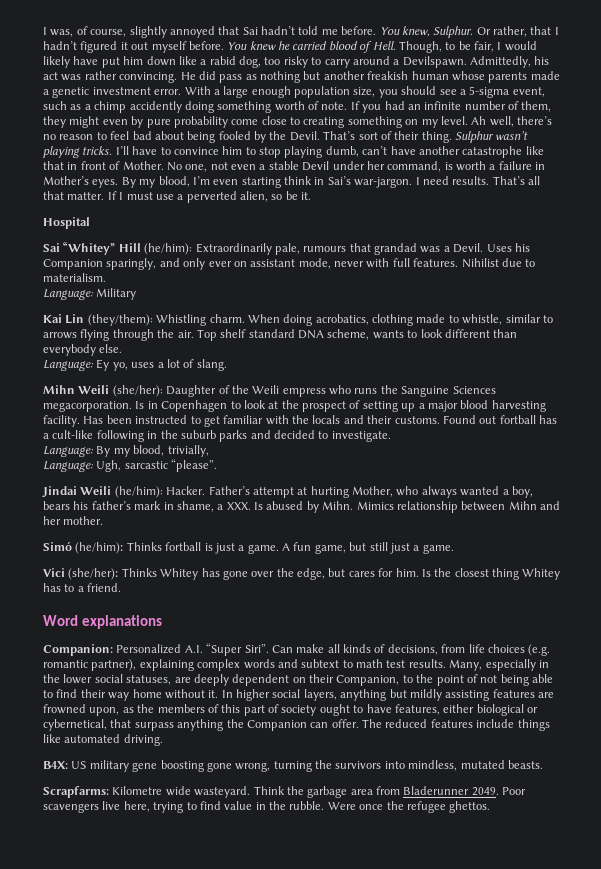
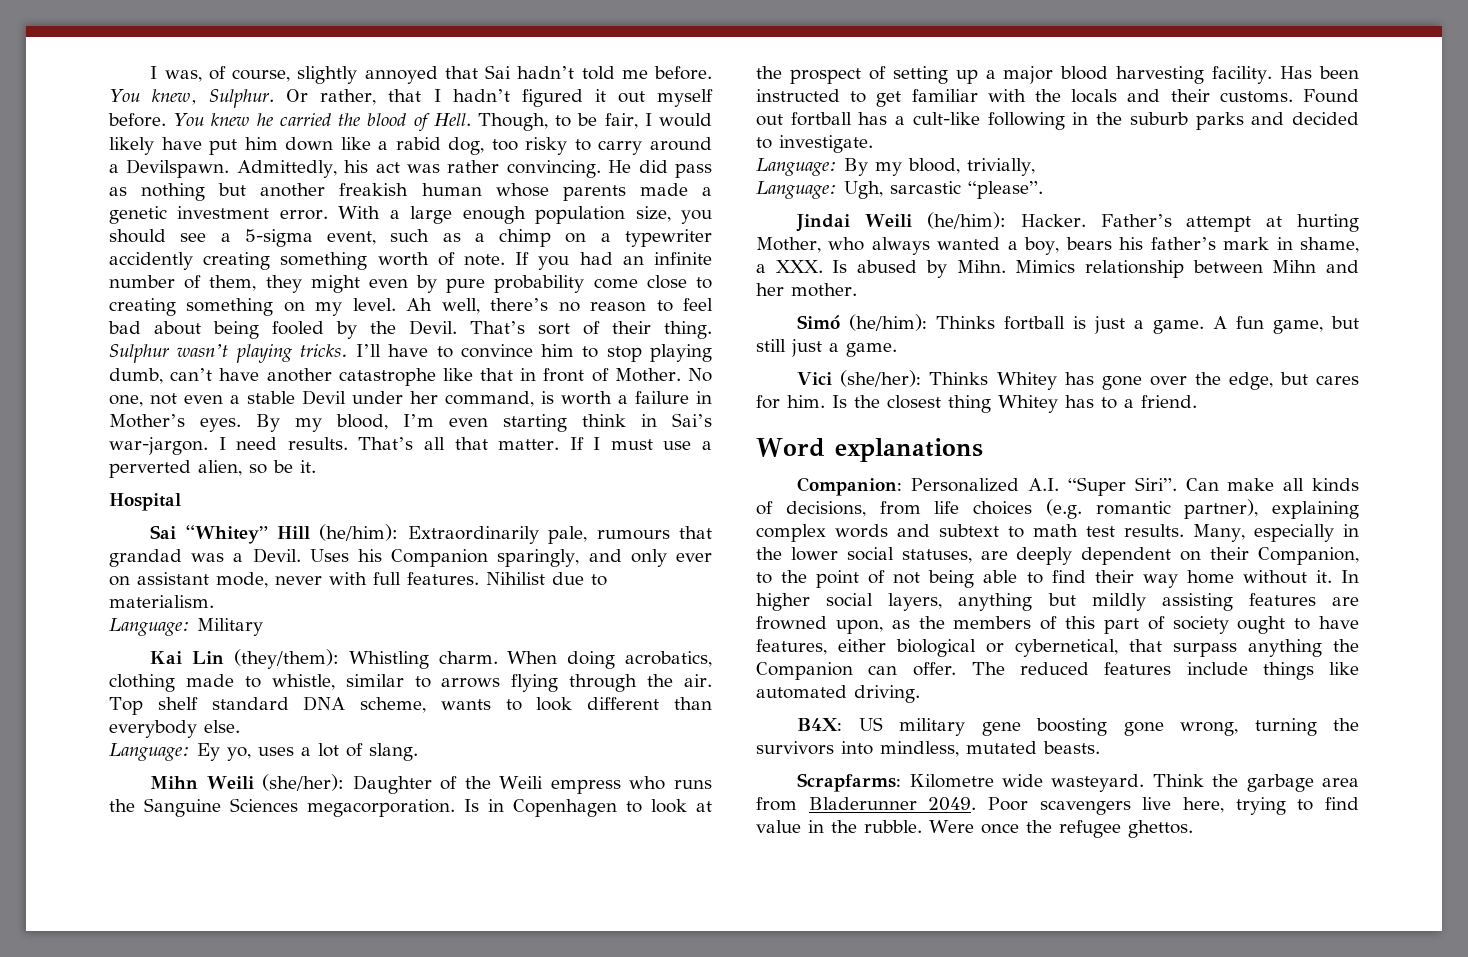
(328, 45) none -> [338,113,361,126] the
[129,101,214,113] accidently doing -> [565,229,712,247] [109,252,271,270] on a typewriter accidently creating

